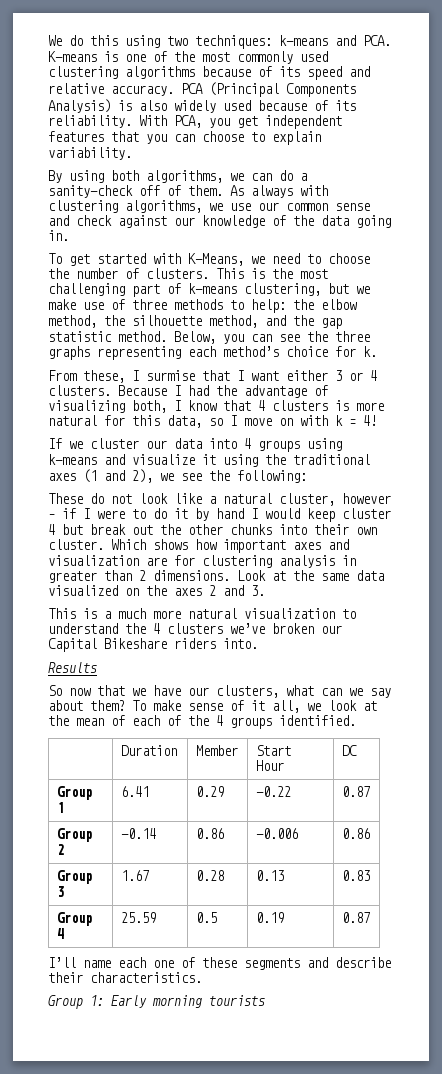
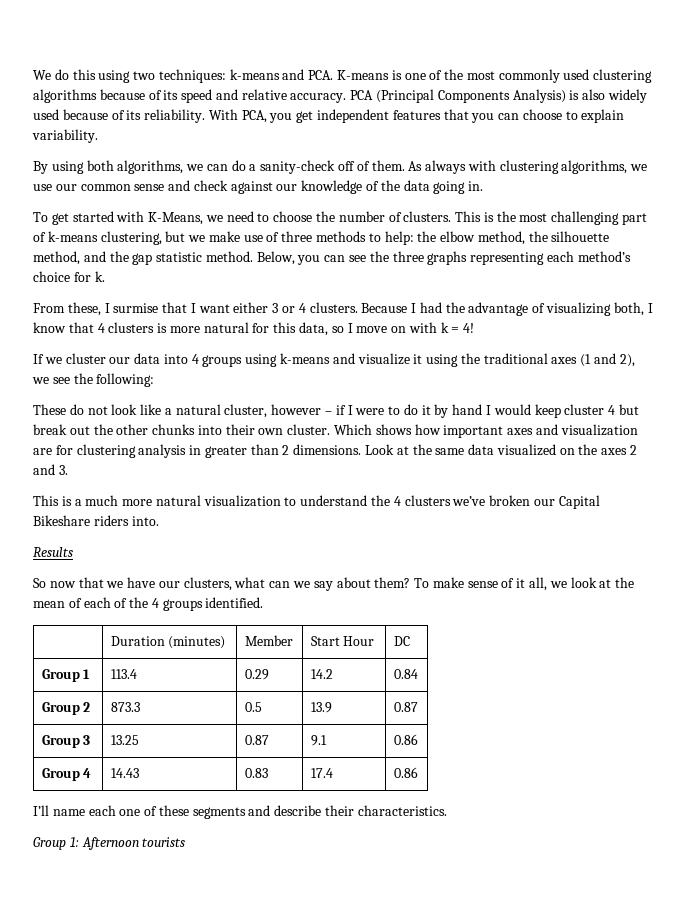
(177, 750) none -> [168,636,226,649] (minutes)
[120,786,149,797] 6.41 -> [110,669,137,679] 113.4
[255,786,291,797] [341,786,370,797] [56,828,92,842] [56,844,64,855] [120,828,156,839] [195,828,224,839] [255,828,298,839] [341,828,370,839] [56,870,92,884] [56,886,64,897] [120,870,149,881] [195,870,224,881] [255,870,284,881] [341,870,370,881] [56,912,92,926] [56,928,64,939] [120,912,156,923] [195,912,217,923] [255,912,284,923] [341,912,370,923] -0.22 | 0.87 // Group 2 | -0.14 | 0.86 | -0.006 | 0.86 // Group 3 | 1.67 | 0.28 | 0.13 | 0.83 // Group 4 | 25.59 | 0.5 | 0.19 | 0.87 -> [310,669,333,679] [393,669,418,679] [41,702,91,715] [110,702,140,712] [244,702,262,712] [310,702,332,713] [393,702,418,712] [41,735,91,748] [110,735,139,745] [244,735,269,745] [310,735,327,746] [393,734,418,745] [41,768,92,781] [110,768,139,778] [244,768,268,778] [310,768,333,778] [393,767,418,778] 14.2 | 0.84 // Group 2 | 873.3 | 0.5 | 13.9 | 0.87 // Group 3 | 13.25 | 0.87 | 9.1 | 0.86 // Group 4 | 14.43 | 0.83 | 17.4 | 0.86
[111,995,202,1008] Early morning -> [81,837,139,850] Afternoon

